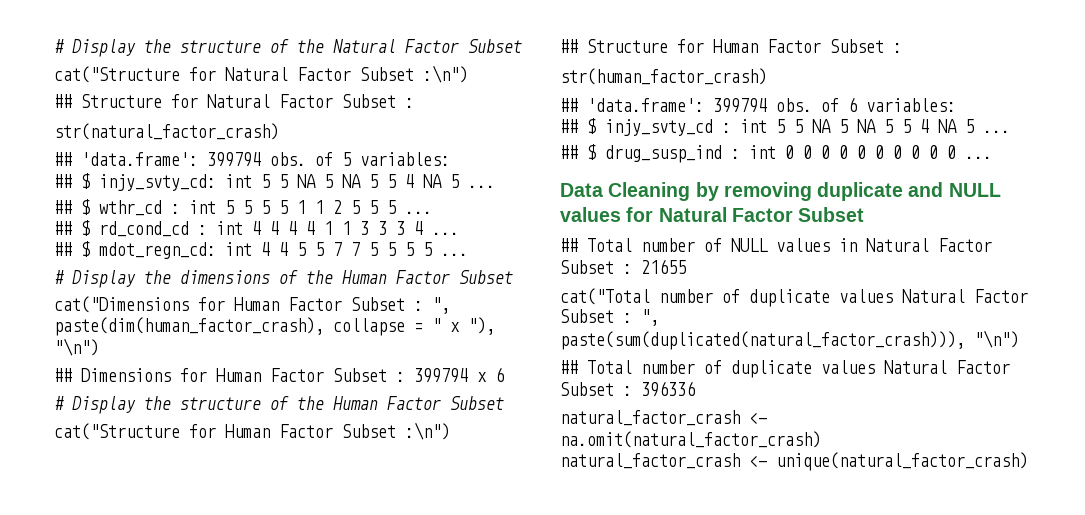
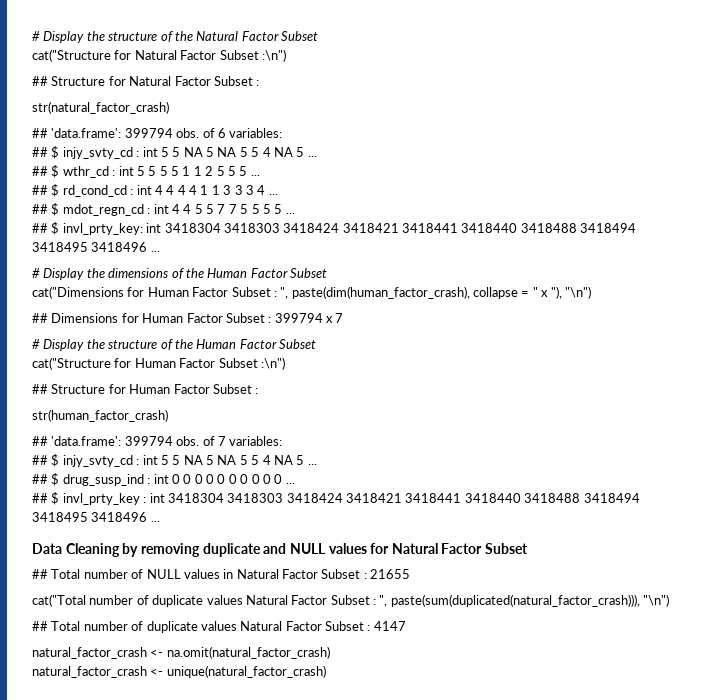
[342,152,450,166] [54,173,216,191] 5 variables: // ## $ injy_svty_cd: -> [217,128,283,138] [32,146,140,159] 6 variables: // ## $ injy_svty_cd :
[99,242,216,259] mdot_regn_cd: -> [62,204,151,216] mdot_regn_cd :
(468, 254) none -> [32,222,637,235] [32,242,160,252] // ## $ invl_prty_key: int 3418304 3418303 3418424 3418421 3418441 3418440 3418488 3418494 3418495 3418496 ...
[495,367,504,382] 6 -> [335,313,344,323] 7
[848,97,857,112] 6 -> [217,436,226,446] 7
(992, 157) none -> [32,492,640,505] [32,512,160,522] // ## $ invl_prty_key : int 3418304 3418303 3418424 3418421 3418441 3418440 3418488 3418494 3418495 3418496 ...
[641,381,695,397] 396336 -> [373,621,406,631] 4147

